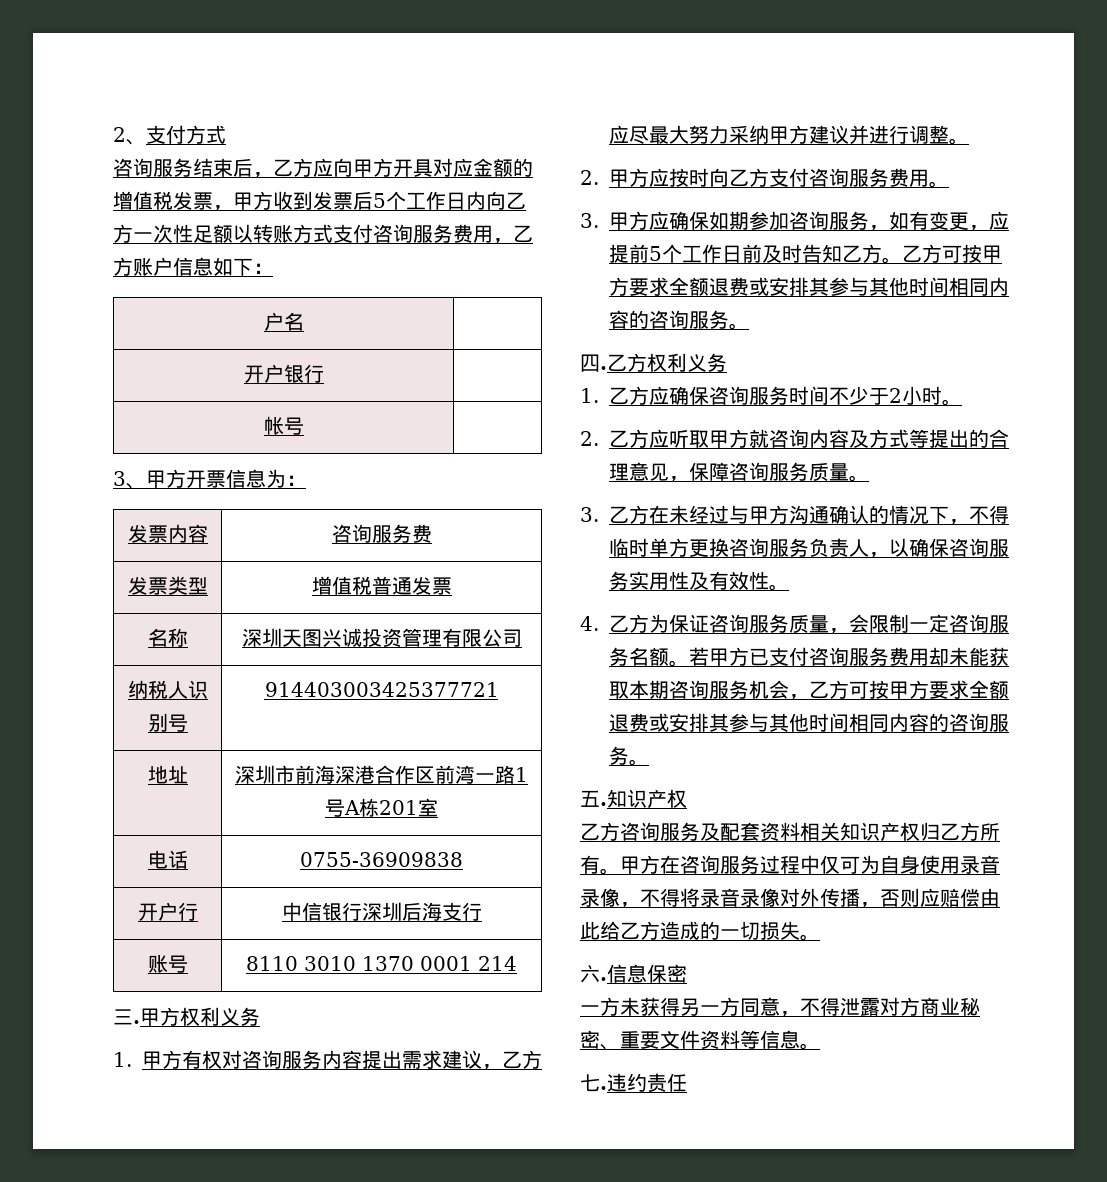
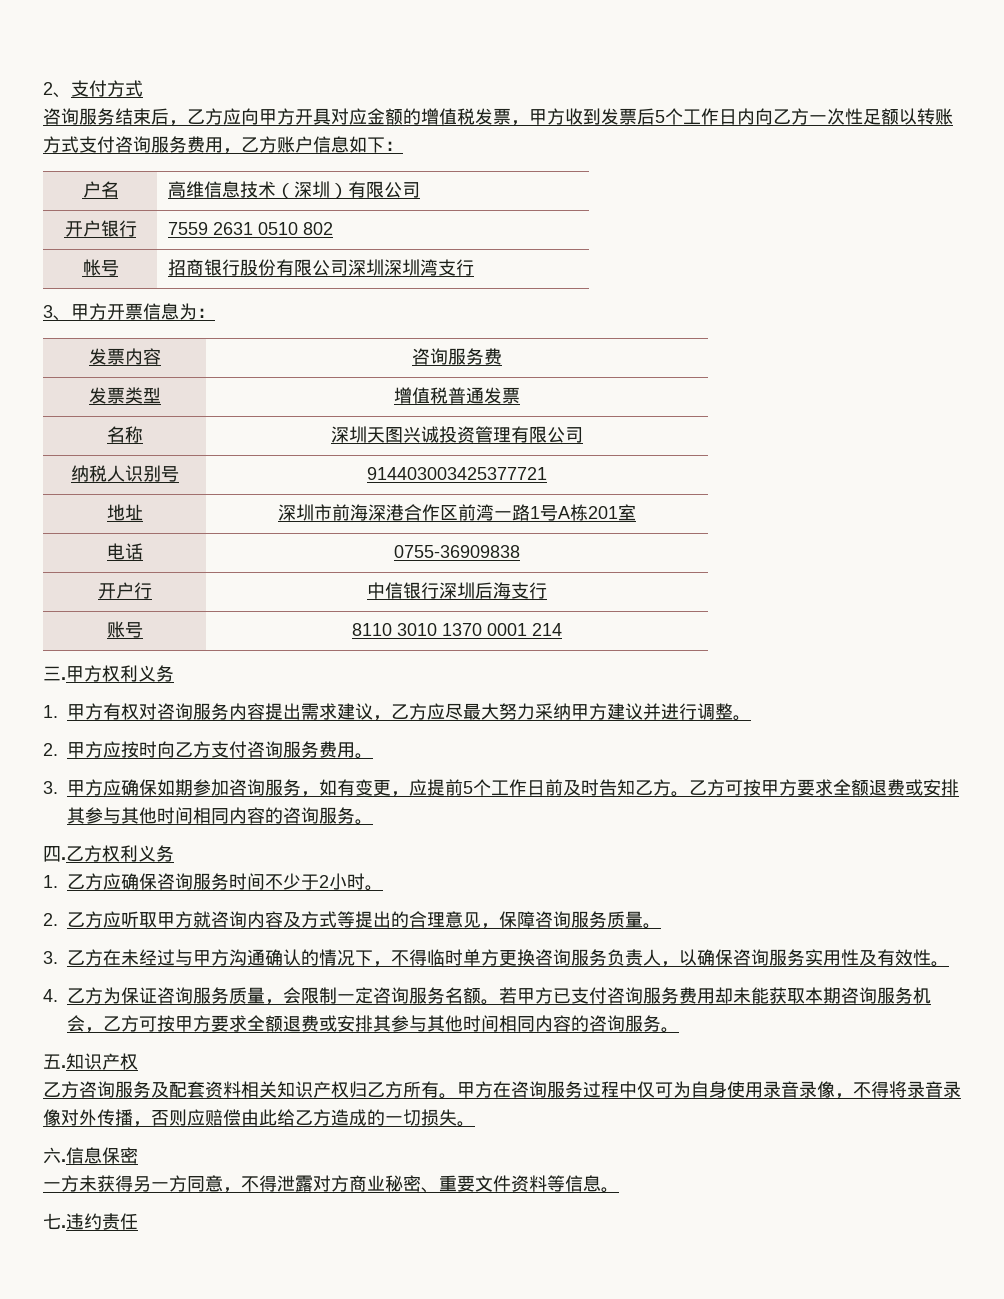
[243,364,324,383] [263,416,304,435] // 开户银行 | // 帐号 | -> [168,181,421,199] [64,220,137,237] [168,222,334,235] [82,259,119,276] [168,259,475,276] 高维信息技术（深圳）有限公司 // 开户银行 | 7559 2631 0510 802 // 帐号 | 招商银行股份有限公司深圳深圳湾支行

